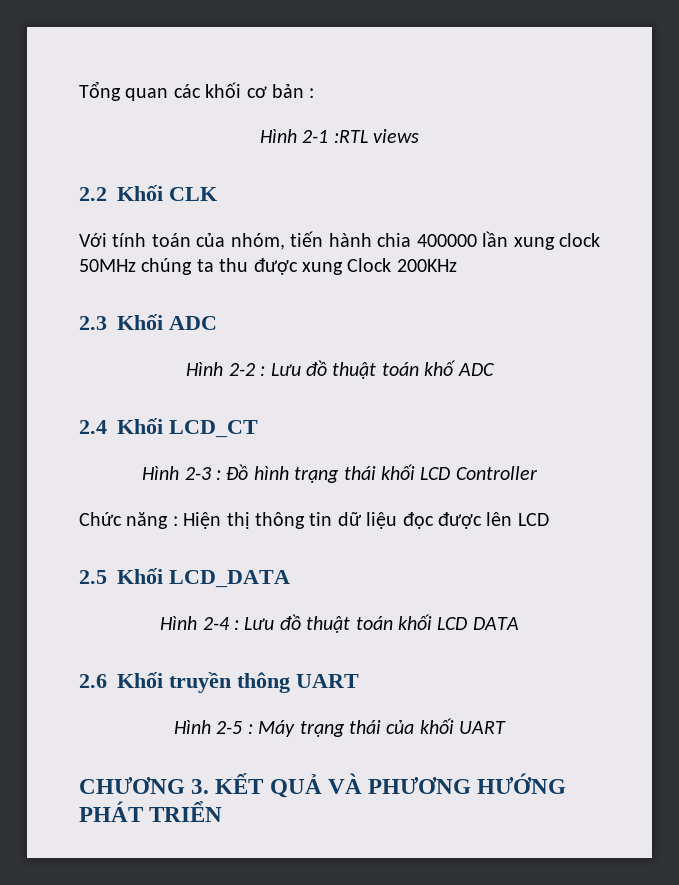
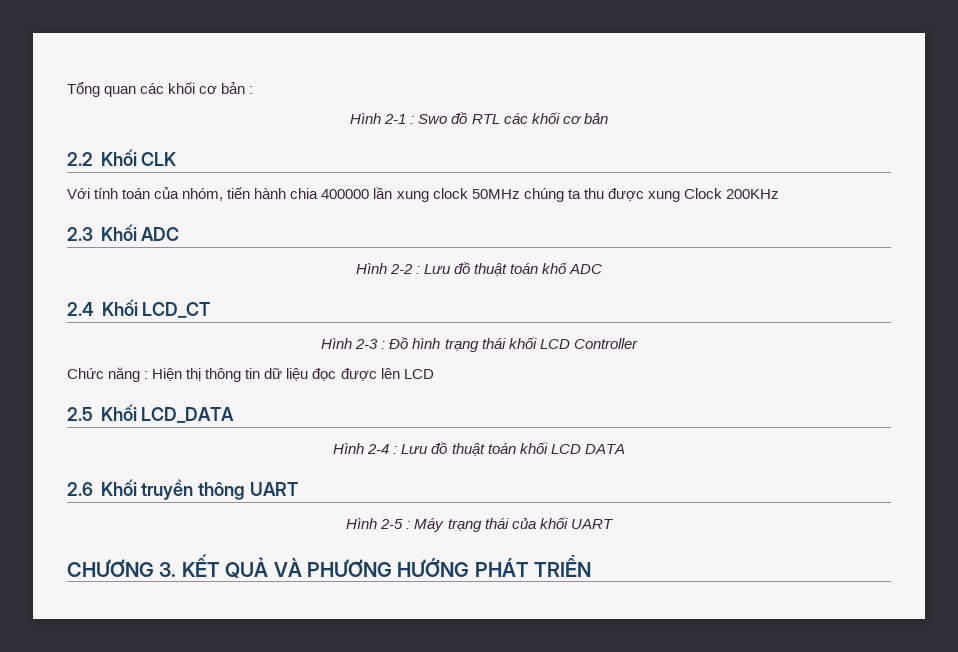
[333,129,420,143] :RTL views -> [410,112,608,124] : Swo đồ RTL các khối cơ bản

